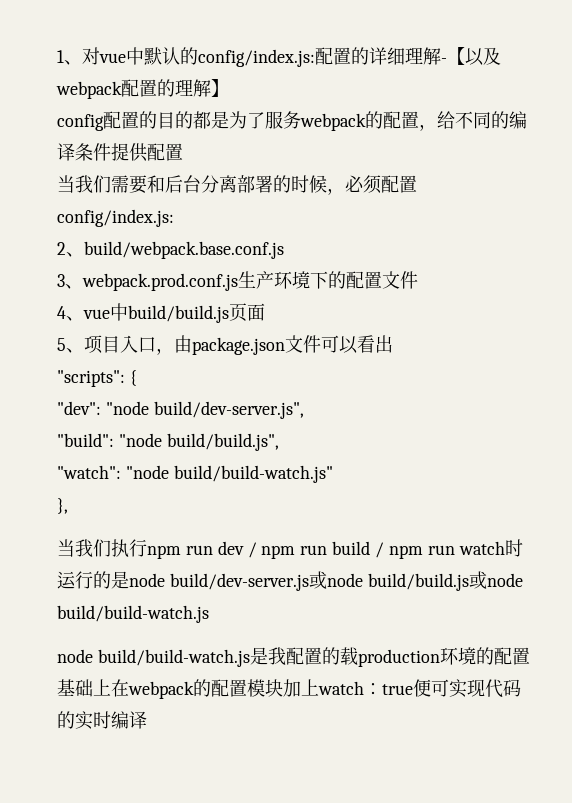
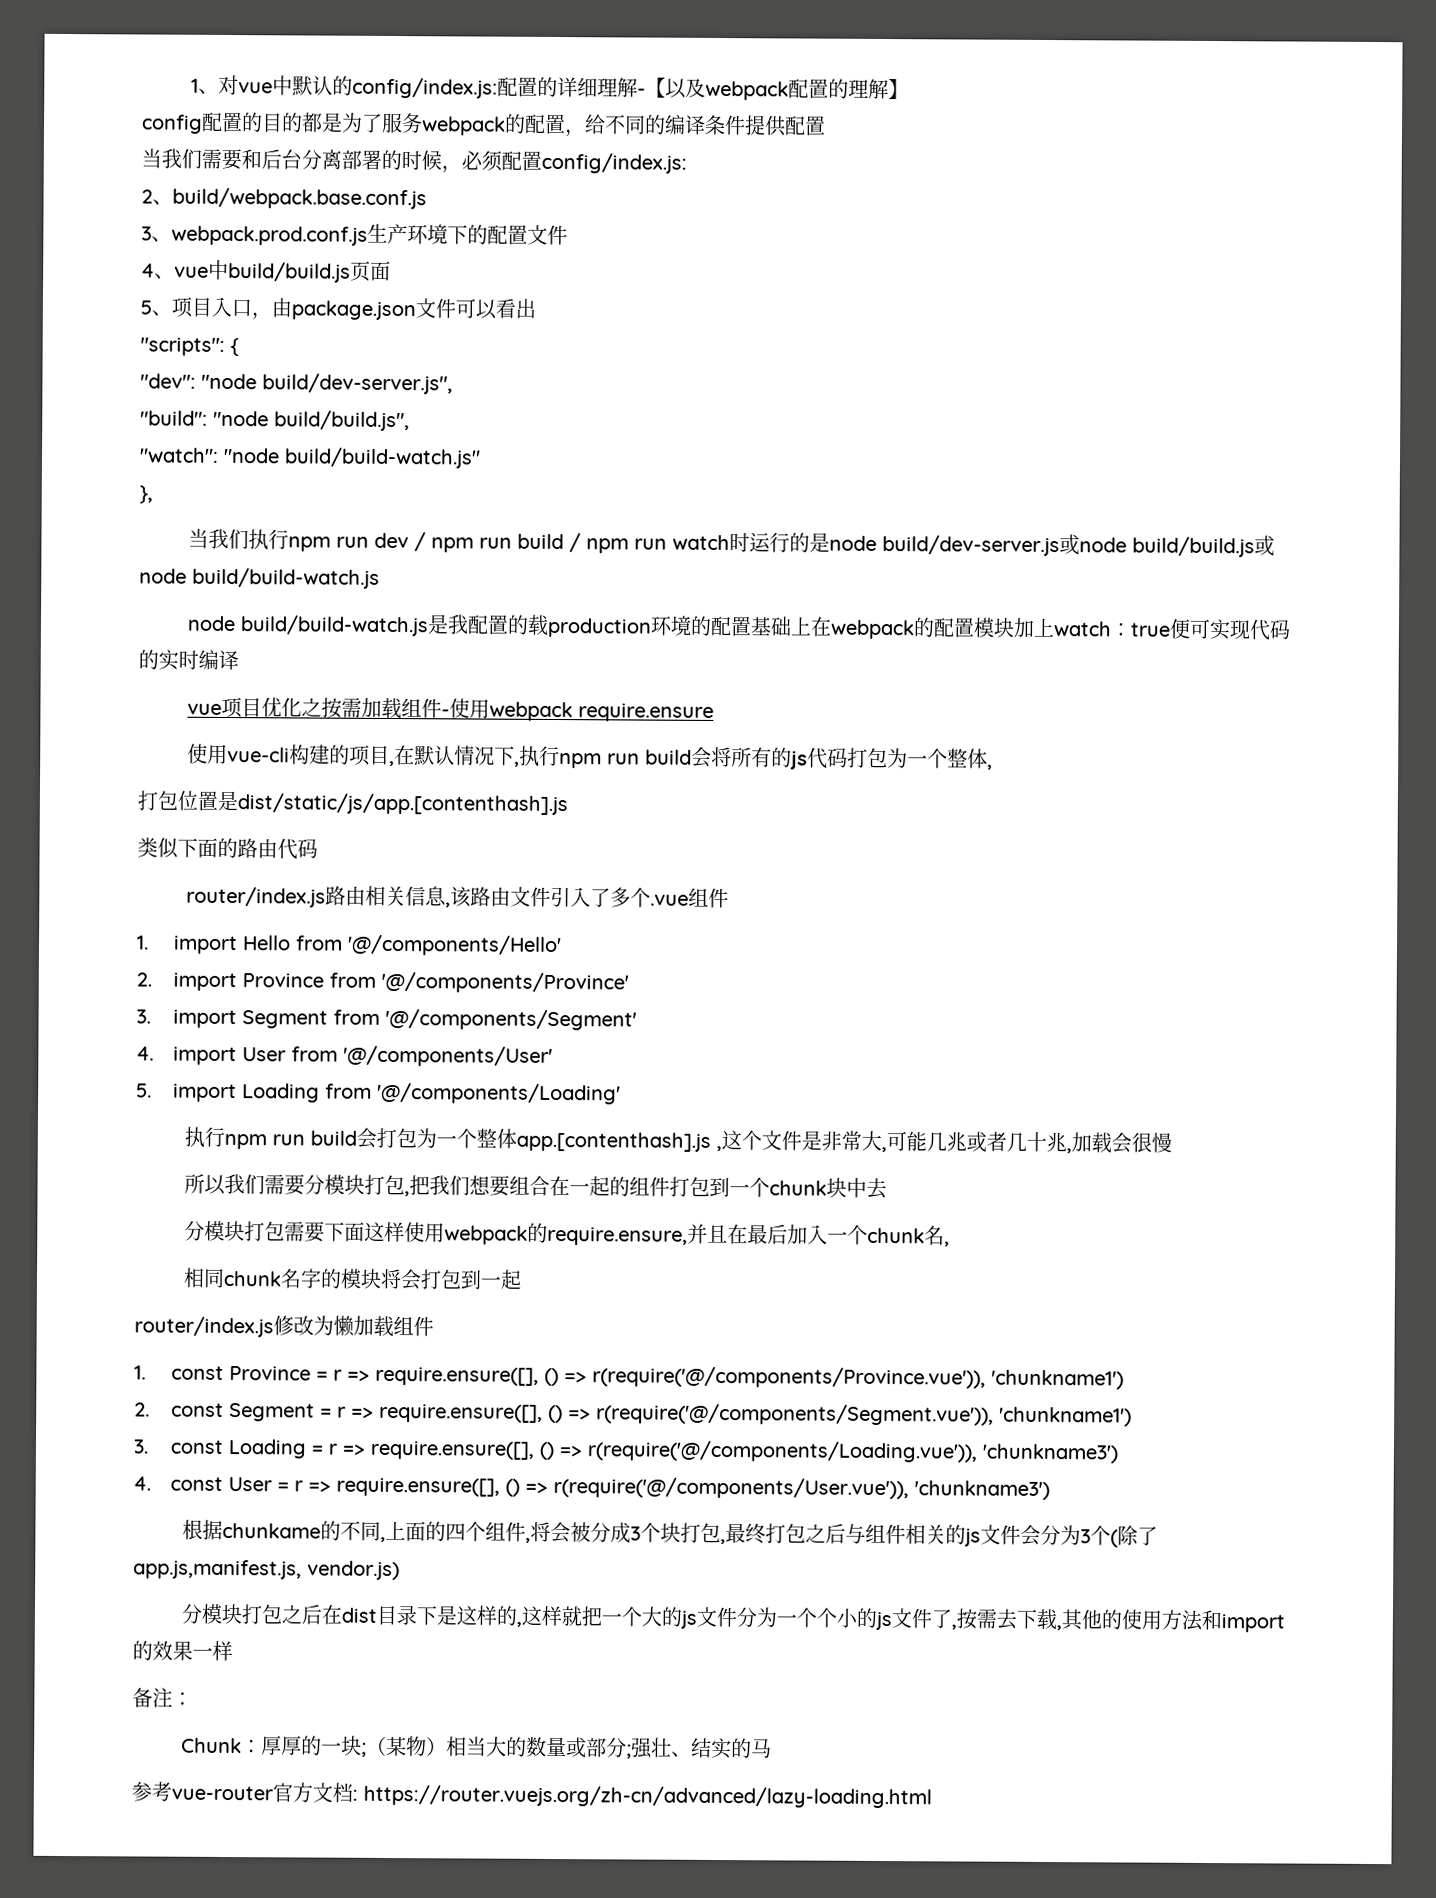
(147, 720) none -> [186,696,714,722] [186,743,993,770] [137,790,568,816] [137,837,318,860] [185,885,729,909] [136,934,563,957] [136,971,630,994] [136,1008,638,1031] [136,1045,554,1067] [136,1082,622,1105] [183,1126,1172,1154] [183,1173,887,1200] [183,1220,950,1247] [182,1267,522,1291] [134,1315,434,1338] [134,1365,1125,1390] [134,1402,1133,1427] [133,1439,1119,1464] [133,1476,1051,1501] [181,1519,1158,1548] [133,1559,400,1581] [180,1603,1285,1633] [132,1640,233,1662] [132,1687,193,1708] [180,1735,772,1760] [131,1781,932,1809] // vue项目优化之按需加载组件-使用webpack require.ensure // 使用vue-cli构建的项目,在默认情况下,执行npm run build会将所有的js代码打包为一个整体, // 打包位置是dist/static/js/app.[contenthash].js // 类似下面的路由代码 // router/index.js路由相关信息,该路由文件引入了多个.vue组件 // 1. import Hello from '@/components/Hello' // 2. import Province from '@/components/Province' // 3. import Segment from '@/components/Segment' // 4. import User from '@/components/User' // 5. import Loading from '@/components/Loading' // 执行npm run build会打包为一个整体app.[contenthash].js ,这个文件是非常大,可能几兆或者几十兆,加载会很慢 // 所以我们需要分模块打包,把我们想要组合在一起的组件打包到一个chunk块中去 // 分模块打包需要下面这样使用webpack的require.ensure,并且在最后加入一个chunk名, // 相同chunk名字的模块将会打包到一起 // router/index.js修改为懒加载组件 // 1. const Province = r => require.ensure([], () => r(require('@/components/Province.vue')), 'chunkname1') // 2. const Segment = r => require.ensure([], () => r(require('@/components/Segment.vue')), 'chunkname1') // 3. const Loading = r => require.ensure([], () => r(require('@/components/Loading.vue')), 'chunkname3') // 4. const User = r => require.ensure([], () => r(require('@/components/User.vue')), 'chunkname3') // 根据chunkame的不同,上面的四个组件,将会被分成3个块打包,最终打包之后与组件相关的js文件会分为3个(除了app.js,manifest.js, vendor.js) // 分模块打包之后在dist目录下是这样的,这样就把一个大的js文件分为一个个小的js文件了,按需去下载,其他的使用方法和import的效果一样 // 备注： // Chunk：厚厚的一块;（某物）相当大的数量或部分;强壮、结实的马 // 参考vue-router官方文档: https://router.vuejs.org/zh-cn/advanced/lazy-loading.html

